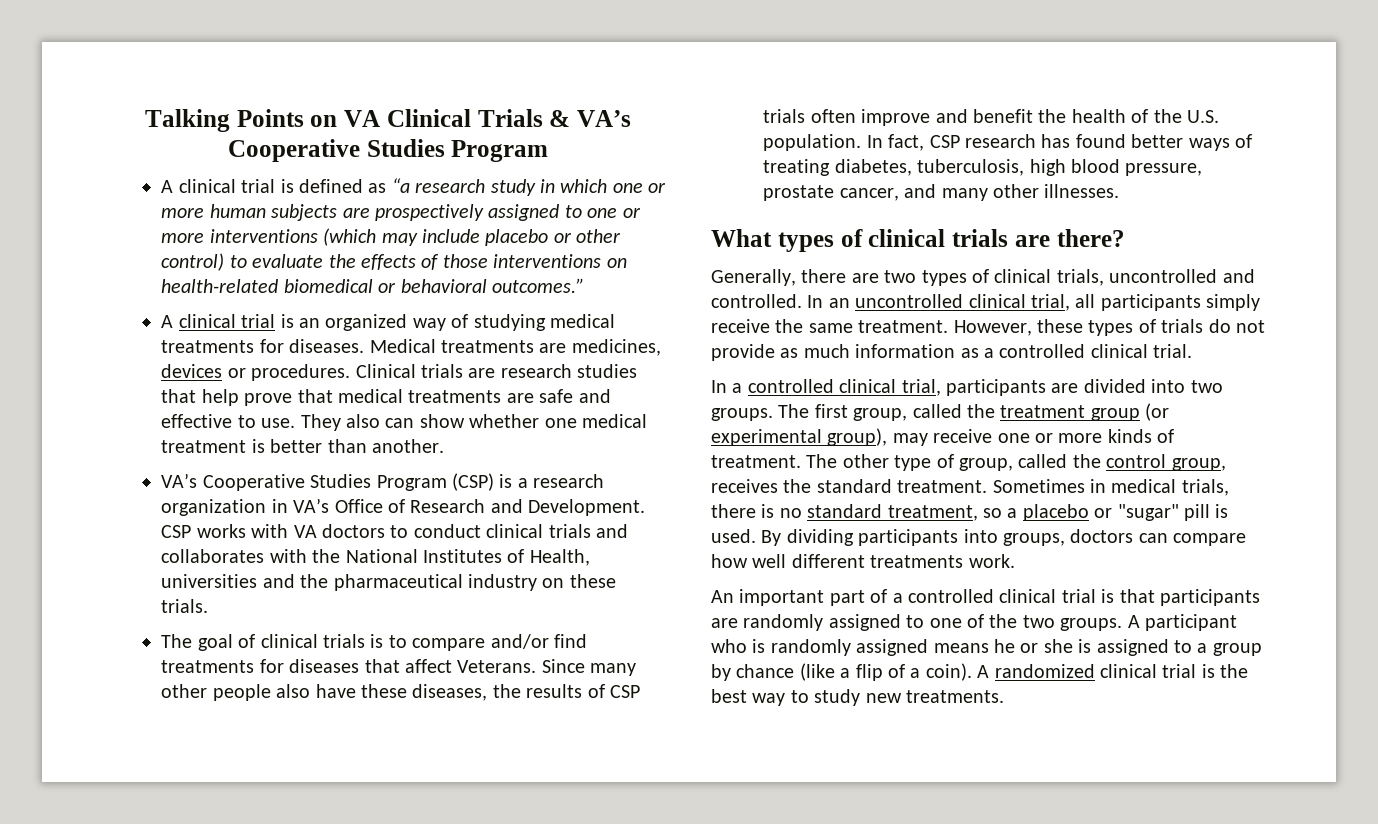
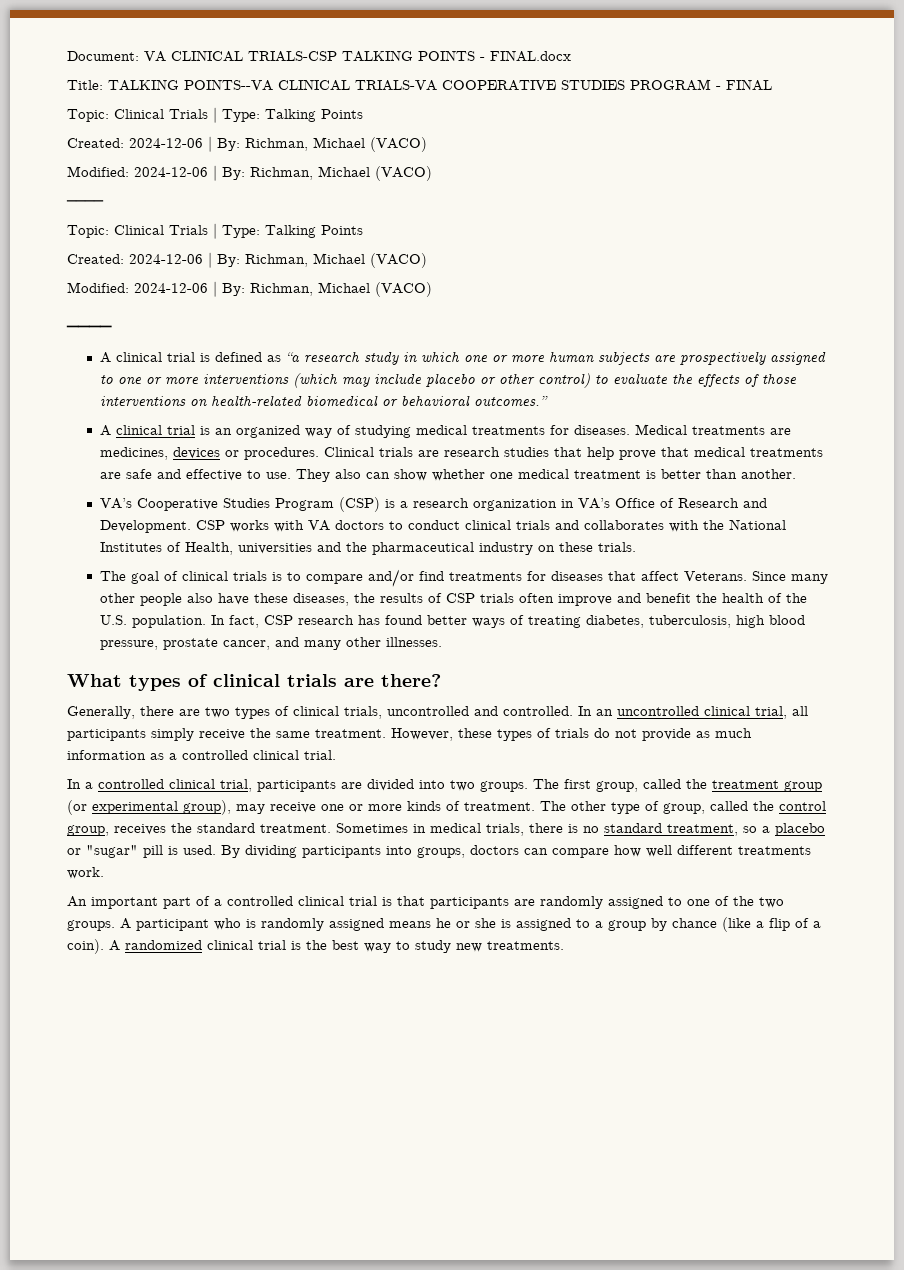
[144,109,632,132] [227,139,549,162] Talking Points on VA Clinical Trials & VA’s Cooperative Studies Program -> [67,50,571,62] [67,79,772,91] [67,107,363,123] [67,136,427,152] [67,165,432,181] [66,200,104,206] [67,223,363,239] [67,252,427,268] [67,281,432,297] [66,325,112,333] Document: VA CLINICAL TRIALS-CSP TALKING POINTS - FINAL.docx // Title: TALKING POINTS--VA CLINICAL TRIALS-VA COOPERATIVE STUDIES PROGRAM - FINAL // Topic: Clinical Trials | Type: Talking Points // Created: 2024-12-06 | By: Richman, Michael (VACO) // Modified: 2024-12-06 | By: Richman, Michael (VACO) // ──── // Topic: Clinical Trials | Type: Talking Points // Created: 2024-12-06 | By: Richman, Michael (VACO) // Modified: 2024-12-06 | By: Richman, Michael (VACO) // ────

